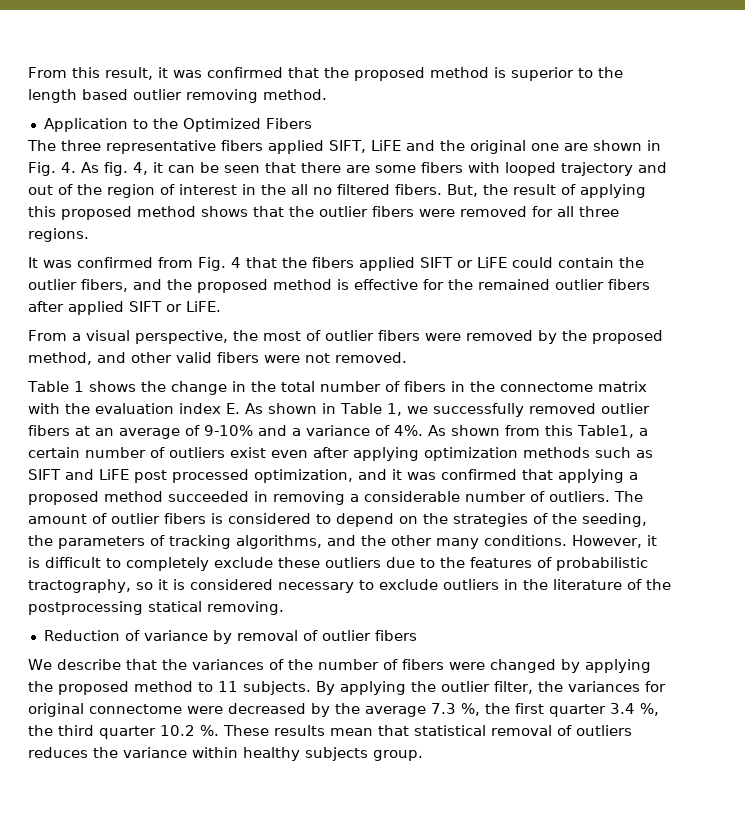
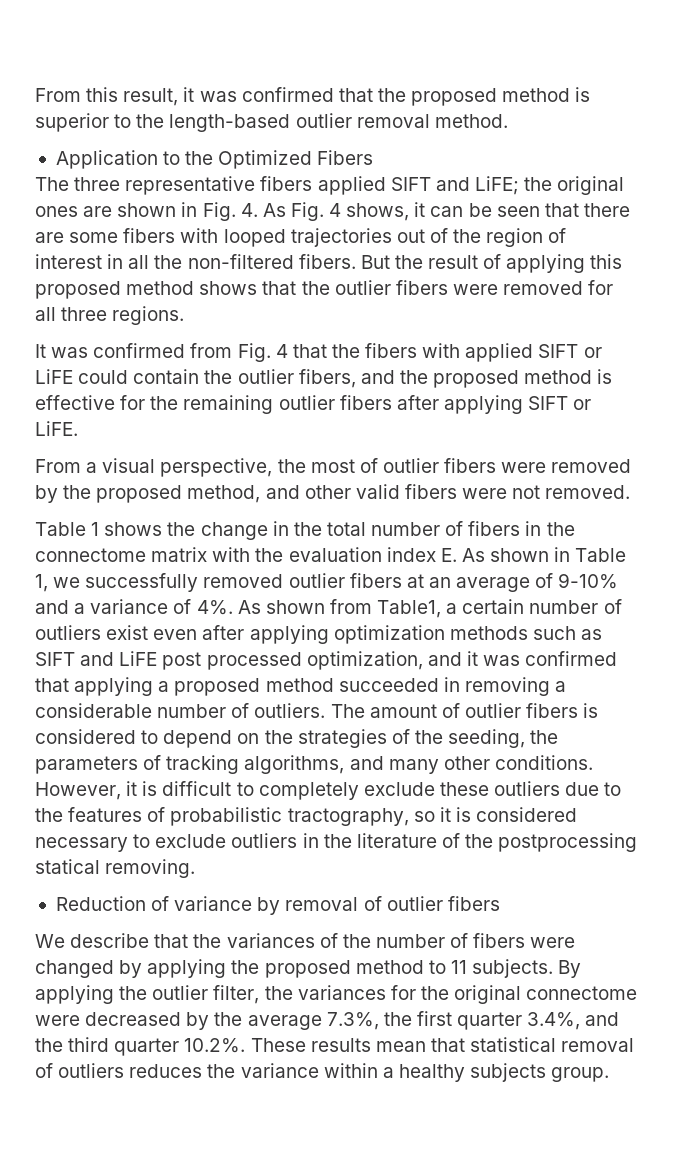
[28,89,258,103] length based outlier removing -> [169,113,430,132] length-based outlier removal
[329,140,559,154] SIFT, LiFE and the original one -> [390,176,625,195] [35,206,78,217] SIFT and LiFE; the original ones
[103,162,148,176] fig. 4, -> [290,202,410,221] Fig. 4 shows,
[560,162,667,176] trajectory and -> [290,228,392,247] trajectories
[261,184,478,197] the all no filtered fibers. But, -> [128,254,390,269] all the non-filtered fibers. But
(354, 262) none -> [422,343,461,358] with
[478,279,550,290] remained -> [183,395,274,414] remaining
[68,301,124,315] applied -> [443,395,523,414] applying
[545,425,573,436] this -> (372, 606) none
[361,535,479,549] the other many -> [388,756,490,774] many other
(666, 686) none -> [420,986,449,1000] the
[431,703,480,716] 7.3 %, -> [326,1012,379,1030] 7.3%,
[610,703,659,716] 3.4 %, -> [527,1012,620,1030] 3.4%, and
[160,725,219,736] 10.2 %. -> [184,1038,246,1053] 10.2%.
(238, 752) none -> [382,1067,394,1078] a

